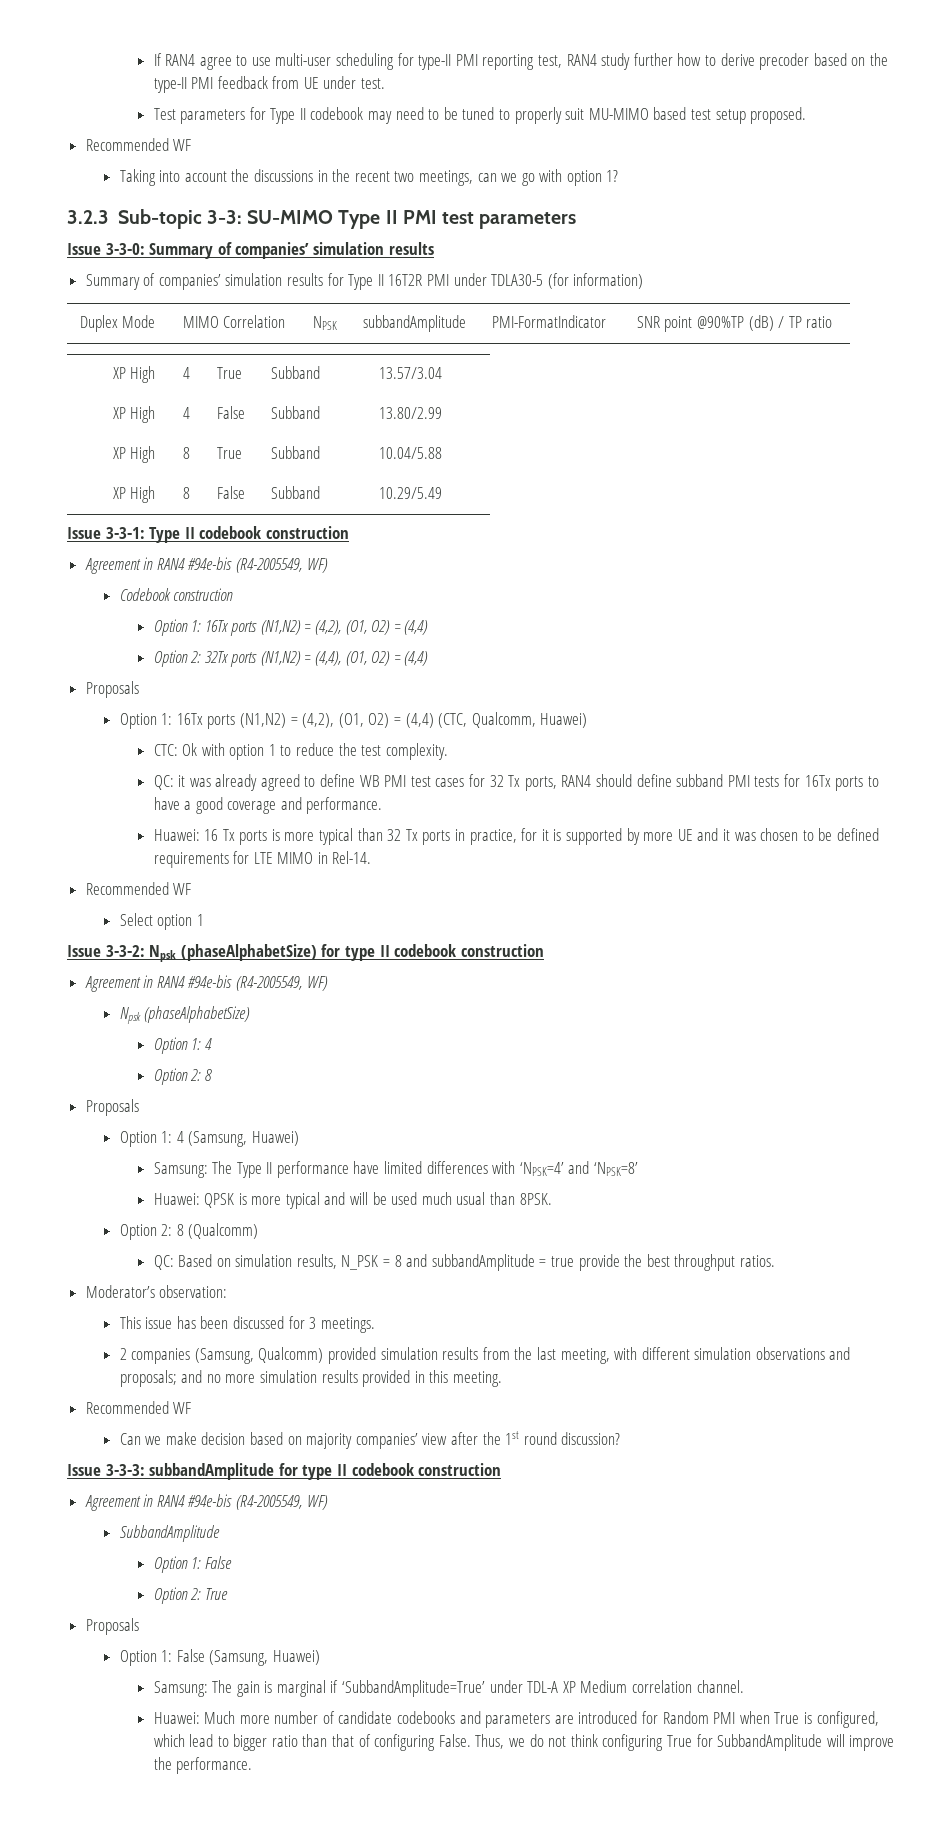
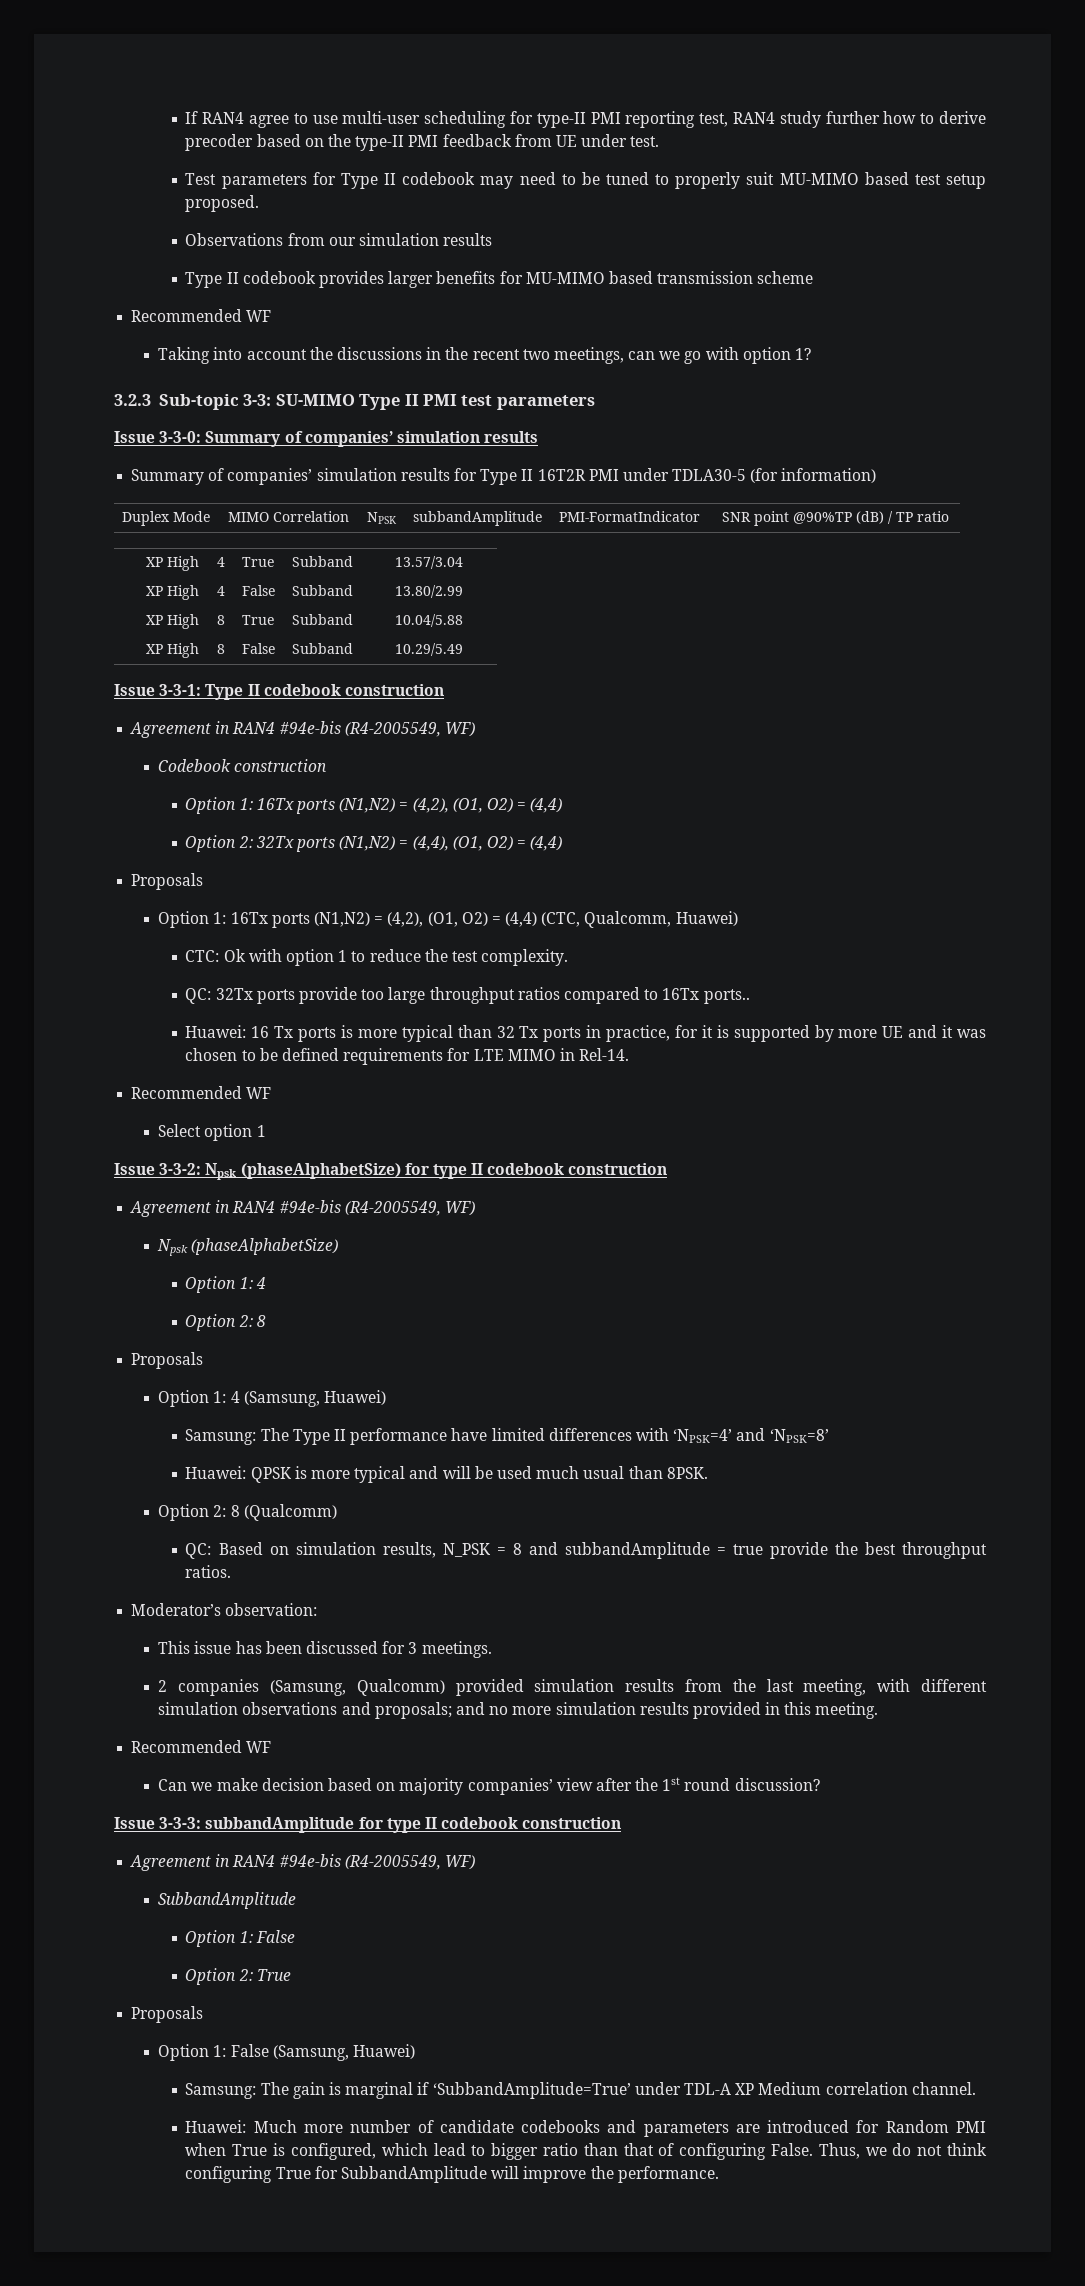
(807, 115) none -> [185,233,493,246] [185,271,814,288] // Observations from our simulation results // Type II codebook provides larger benefits for MU-MIMO based transmission scheme
[178,774,879,791] [153,797,383,814] it was already agreed to define WB PMI test cases for 32 Tx ports, RAN4 should define subband PMI tests for 16Tx ports to have a good coverage and performance. -> [215,987,750,1004] 32Tx ports provide too large throughput ratios compared to 16Tx ports..

